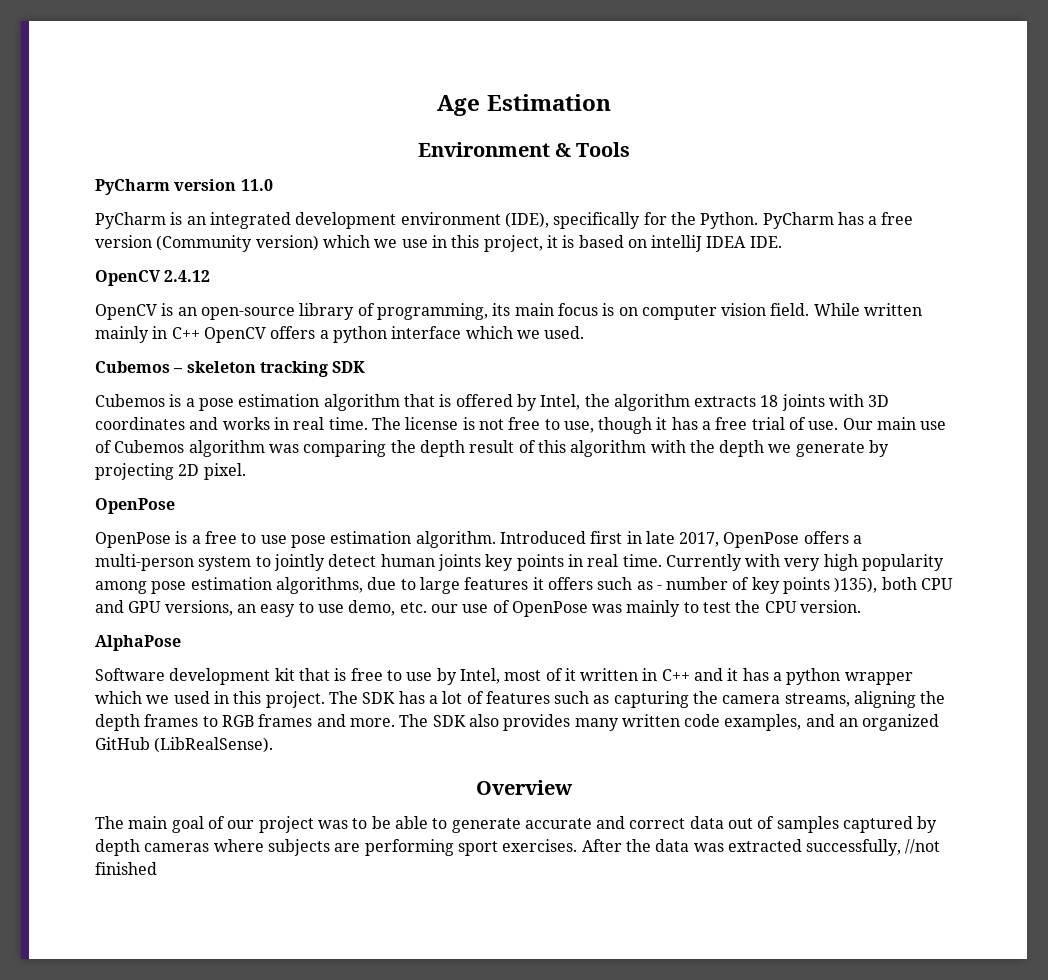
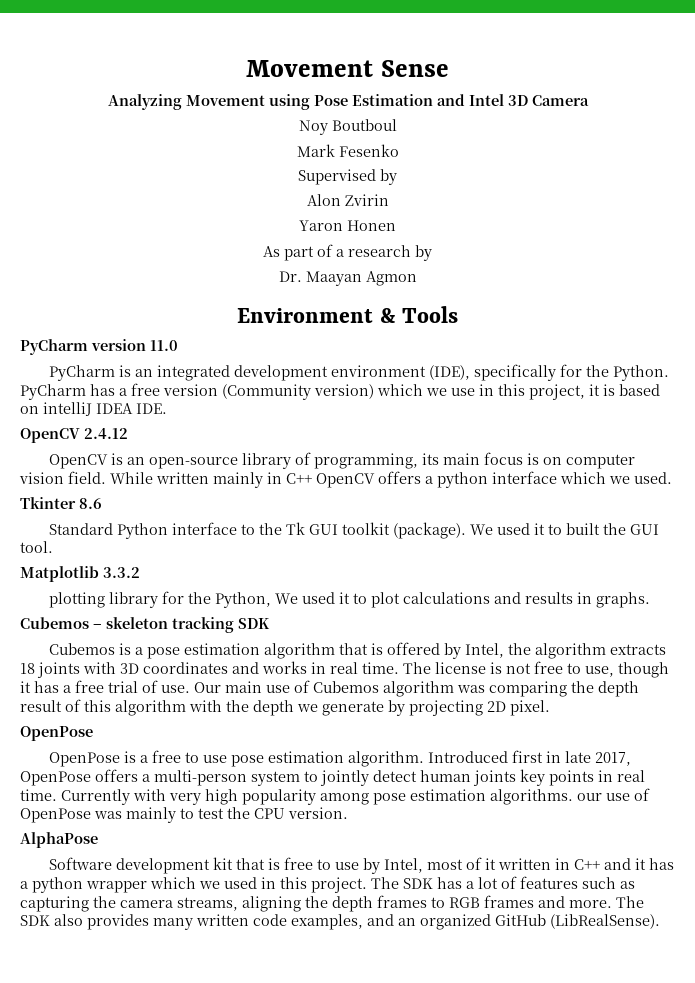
[437,94,611,116] Age Estimation -> [246,60,449,77] [107,94,589,110] [298,119,397,135] [296,144,399,157] [298,169,397,185] [306,194,389,206] [299,220,396,231] [263,244,432,261] [278,271,417,286] Movement Sense // Analyzing Movement using Pose Estimation and Intel 3D Camera // Noy Boutboul // Mark Fesenko // Supervised by // Alon Zvirin // Yaron Honen // As part of a research by // Dr. Maayan Agmon
(585, 332) none -> [20,497,102,509] [48,522,659,539] [20,541,53,553] [20,566,140,582] [48,591,650,608] // Tkinter 8.6 // Standard Python interface to the Tk GUI toolkit (package). We used it to built the GUI tool. // Matplotlib 3.3.2 // plotting library for the Python, We used it to plot calculations and results in graphs.
[275,577,954,594] [95,600,427,617] algorithms, due to large features it offers such as - number of key points )135), both CPU and GPU versions, an easy to use demo, etc. -> [490,789,573,805] algorithms.
[476,780,573,795] [95,816,938,833] [95,839,941,856] [95,862,157,875] // Overview // The main goal of our project was to be able to generate accurate and correct data out of samples captured by depth cameras where subjects are performing sport exercises. After the data was extracted successfully, //not finished -> (660, 921) none

